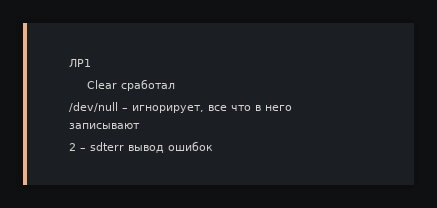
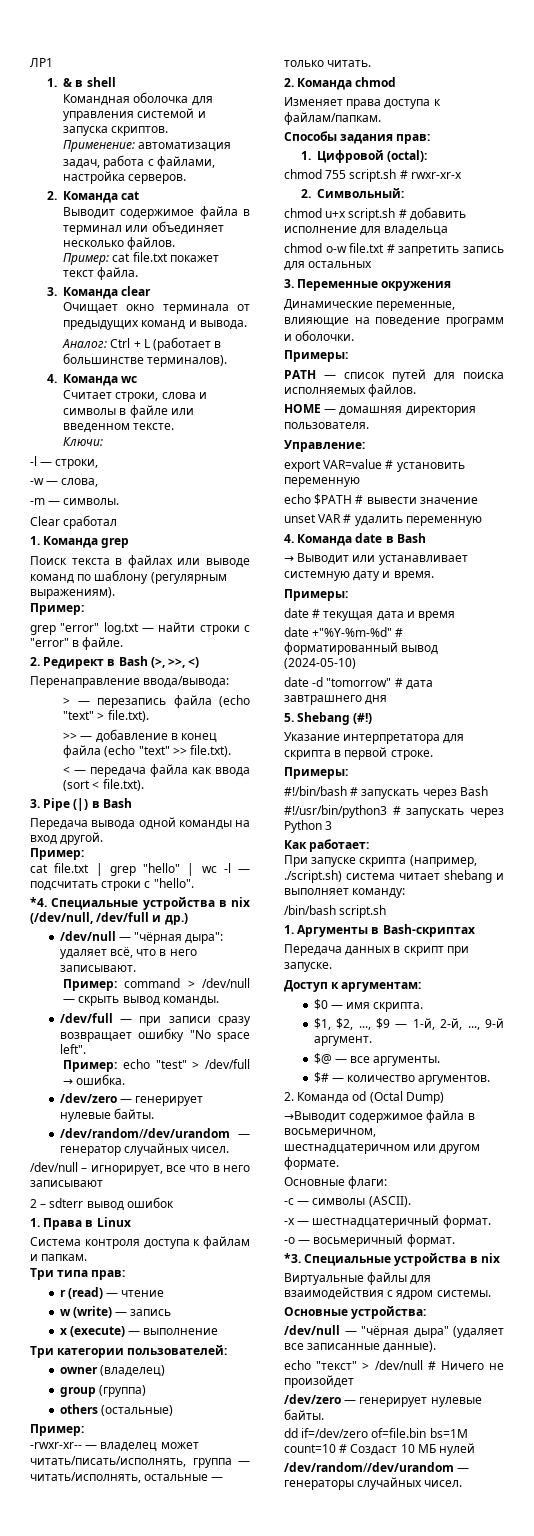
[87,79,176,91] Clear сработал -> [46,77,116,87] [63,92,213,106] [63,108,206,121] [63,126,169,136] [63,140,232,152] [63,155,215,169] [63,171,187,184] [46,191,140,203] [63,206,250,219] [63,221,224,235] [63,237,176,250] [63,252,219,265] [63,267,139,280] [46,286,152,299] [63,302,250,314] [63,320,247,330] [62,337,222,351] [63,353,228,367] [46,374,138,386] [63,390,207,402] [63,405,194,418] [63,423,175,433] [63,437,104,446] [30,456,99,469] [30,478,99,487] [30,498,120,505] [30,515,118,529] [30,536,130,548] [30,555,250,568] [30,570,227,584] [30,587,115,599] [30,603,84,615] [30,622,251,635] [30,637,124,650] [30,656,200,669] [30,676,230,688] [63,695,250,708] [63,710,149,722] [63,729,217,743] [63,745,231,758] [63,764,250,777] [63,779,144,791] [30,798,132,811] [30,817,250,830] [30,832,104,845] [30,848,84,860] [30,863,250,876] [30,878,194,891] [30,897,250,910] [30,912,188,925] [59,931,224,944] [59,947,197,959] [59,965,136,972] [63,978,250,991] [63,996,219,1006] [59,1013,251,1026] [59,1028,250,1042] [59,1044,86,1054] [63,1059,250,1072] [63,1074,126,1085] [59,1093,204,1106] [59,1108,154,1122] [59,1128,250,1138] [59,1143,230,1156] 1. & в shell // Командная оболочка для управления системой и запуска скриптов. // Применение: автоматизация задач, работа с файлами, настройка серверов. // 2. Команда cat // Выводит содержимое файла в терминал или объединяет несколько файлов. // Пример: cat file.txt покажет текст файла. // 3. Команда clear // Очищает окно терминала от предыдущих команд и вывода. // Аналог: Ctrl + L (работает в большинстве терминалов). // 4. Команда wc // Считает строки, слова и символы в файле или введенном тексте. // Ключи: // -l — строки, // -w — слова, // -m — символы. // Clear сработал // 1. Команда grep // Поиск текста в файлах или выводе команд по шаблону (регулярным выражениям). // Пример: // grep "error" log.txt — найти строки с "error" в файле. // 2. Редирект в Bash (>, >>, <) // Перенаправление ввода/вывода: // > — перезапись файла (echo "text" > file.txt). // >> — добавление в конец файла (echo "text" >> file.txt). // < — передача файла как ввода (sort < file.txt). // 3. Pipe (|) в Bash // Передача вывода одной команды на вход другой. // Пример: // cat file.txt | grep "hello" | wc -l — подсчитать строки с "hello". // *4. Специальные устройства в nix (/dev/null, /dev/full и др.) // /dev/null — "чёрная дыра": удаляет всё, что в него записывают. // Пример: command > /dev/null — скрыть вывод команды. // /dev/full — при записи сразу возвращает ошибку "No space left". // Пример: echo "test" > /dev/full → ошибка. // /dev/zero — генерирует нулевые байты. // /dev/random//dev/urandom — генератор случайных чисел.
(213, 146) none -> [30,1217,131,1230] [30,1236,250,1249] [30,1254,88,1261] [30,1268,126,1280] [59,1287,165,1299] [59,1306,172,1318] [59,1326,219,1337] [30,1345,228,1358] [59,1365,165,1377] [59,1385,146,1397] [59,1404,173,1416] [30,1424,84,1436] [30,1442,199,1452] [30,1456,250,1468] [30,1472,224,1483] [284,60,372,67] [284,77,397,90] [284,97,441,109] [284,112,381,125] [284,131,431,144] [300,150,428,163] [284,169,462,182] [300,188,405,198] [284,207,466,221] [284,226,449,236] [284,243,504,256] [284,261,373,271] [284,279,452,291] [284,299,456,311] [284,317,504,327] [284,330,355,341] [284,350,348,362] [284,369,504,382] [284,384,417,397] [284,404,476,416] [284,422,369,429] [284,440,365,452] [284,459,465,472] [284,477,360,487] [284,494,478,505] [284,514,482,526] [284,533,426,546] [284,553,468,565] [284,571,434,581] [284,589,348,601] [284,608,456,621] [284,627,404,637] [284,642,439,655] [284,658,356,669] [284,677,433,690] [284,695,388,705] [284,712,373,725] [284,732,465,744] [284,747,433,760] [284,767,348,779] [284,786,488,799] [284,805,504,818] [284,820,333,833] [284,839,370,852] [284,855,477,867] [284,870,504,883] [284,888,406,898] [284,905,387,918] [284,924,475,937] [284,944,469,956] [284,962,332,972] [284,980,422,992] [313,999,424,1012] [313,1018,504,1030] [313,1036,372,1046] [313,1053,441,1066] [313,1072,491,1085] [284,1091,444,1104] [284,1110,475,1123] [284,1128,376,1138] [284,1144,481,1154] [284,1157,339,1170] [284,1176,388,1189] [284,1196,411,1207] [284,1215,491,1228] [284,1234,455,1247] [284,1253,500,1266] [284,1272,432,1285] [284,1287,491,1300] [284,1306,427,1319] [284,1325,504,1338] [284,1341,437,1353] [284,1360,504,1370] [284,1375,354,1388] [284,1394,482,1407] [284,1409,324,1420] [284,1428,468,1438] [284,1443,476,1456] [284,1462,470,1472] [284,1477,463,1490] // 1. Права в Linux // Система контроля доступа к файлам и папкам. // Три типа прав: // r (read) — чтение // w (write) — запись // x (execute) — выполнение // Три категории пользователей: // owner (владелец) // group (группа) // others (остальные) // Пример: // -rwxr-xr-- — владелец может читать/писать/исполнять, группа — читать/исполнять, остальные — только читать. // 2. Команда chmod // Изменяет права доступа к файлам/папкам. // Способы задания прав: // 1. Цифровой (octal): // chmod 755 script.sh # rwxr-xr-x // 2. Символьный: // chmod u+x script.sh # добавить исполнение для владельца // chmod o-w file.txt # запретить запись для остальных // 3. Переменные окружения // Динамические переменные, влияющие на поведение программ и оболочки. // Примеры: // PATH — список путей для поиска исполняемых файлов. // HOME — домашняя директория пользователя. // Управление: // export VAR=value # установить переменную // echo $PATH # вывести значение // unset VAR # удалить переменную // 4. Команда date в Bash // → Выводит или устанавливает системную дату и время. // Примеры: // date # текущая дата и время // date +"%Y-%m-%d" # форматированный вывод (2024-05-10) // date -d "tomorrow" # дата завтрашнего дня // 5. Shebang (#!) // Указание интерпретатора для скрипта в первой строке. // Примеры: // #!/bin/bash # запускать через Bash // #!/usr/bin/python3 # запускать через Python 3 // Как работает: // При запуске скрипта (например, ./script.sh) система читает shebang и выполняет команду: // /bin/bash script.sh // 1. Аргументы в Bash-скриптах // Передача данных в скрипт при запуске. // Доступ к аргументам: // $0 — имя скрипта. // $1, $2, ..., $9 — 1-й, 2-й, ..., 9-й аргумент. // $@ — все аргументы. // $# — количество аргументов. // 2. Команда od (Octal Dump) // →Выводит содержимое файла в восьмеричном, шестнадцатеричном или другом формате. // Основные флаги: // -c — символы (ASCII). // -x — шестнадцатеричный формат. // -o — восьмеричный формат. // *3. Специальные устройства в nix // Виртуальные файлы для взаимодействия с ядром системы. // Основные устройства: // /dev/null — "чёрная дыра" (удаляет все записанные данные). // echo "текст" > /dev/null # Ничего не произойдет // /dev/zero — генерирует нулевые байты. // dd if=/dev/zero of=file.bin bs=1M count=10 # Создаст 10 МБ нулей // /dev/random//dev/urandom — генераторы случайных чисел.

